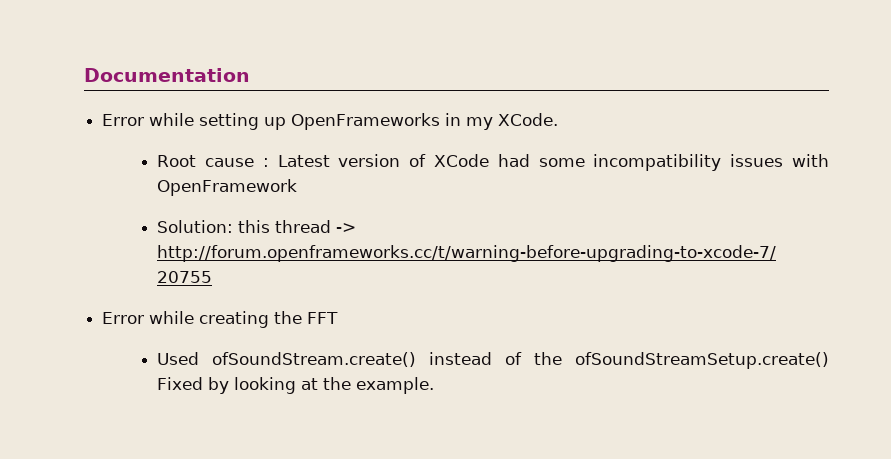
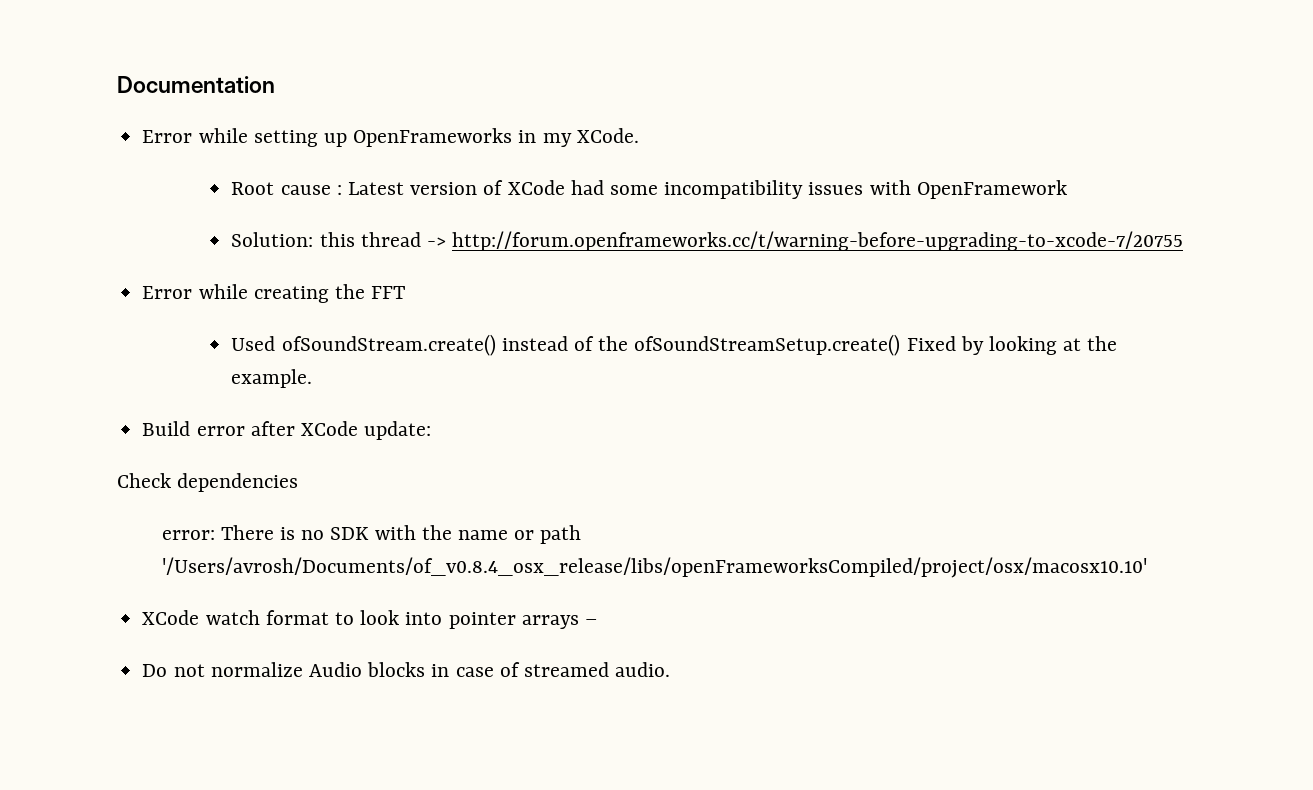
(435, 385) none -> [142,421,432,440] [117,473,299,492] [161,525,582,544] [161,557,1147,578] [142,610,597,629] [142,662,671,677] // Build error after XCode update: // Check dependencies // error: There is no SDK with the name or path '/Users/avrosh/Documents/of_v0.8.4_osx_release/libs/openFrameworksCompiled/project/osx/macosx10.10' // XCode watch format to look into pointer arrays – // Do not normalize Audio blocks in case of streamed audio.

